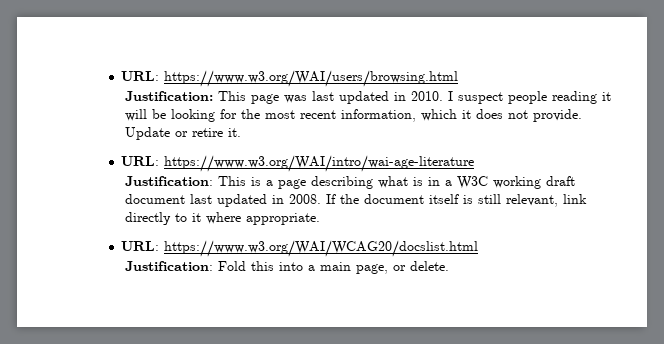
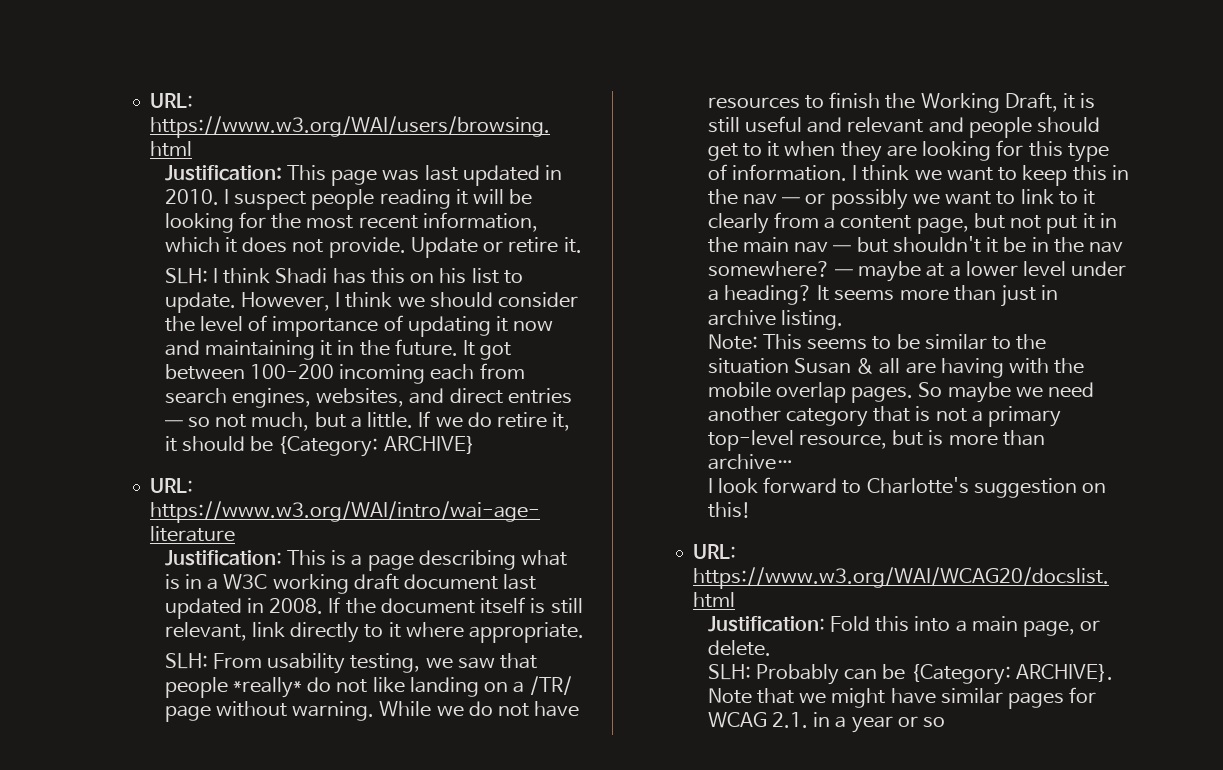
(241, 132) none -> [164,268,523,284] [164,292,579,313] [164,315,554,337] [164,339,512,360] [164,363,525,384] [164,388,572,408] [164,411,571,431] [164,436,475,457] // SLH: I think Shadi has this on his list to update. However, I think we should consider the level of importance of updating it now and maintaining it in the future. It got between 100-200 incoming each from search engines, websites, and direct entries — so not much, but a little. If we do retire it, it should be {Category: ARCHIVE}
(320, 219) none -> [164,653,538,674] [164,676,572,698] [164,701,580,722] [707,92,1096,113] [707,116,1101,138] [707,140,1109,162] [707,164,1129,186] [707,189,1096,210] [707,212,1117,234] [707,236,1124,253] [707,261,1127,282] [707,285,1059,307] [707,310,843,330] [707,334,1047,350] [707,358,1085,378] [707,382,1095,403] [707,406,1062,427] [707,430,1045,451] [707,454,794,470] [707,477,1107,498] [707,502,751,518] // SLH: From usability testing, we saw that people *really* do not like landing on a /TR/ page without warning. While we do not have resources to finish the Working Draft, it is still useful and relevant and people should get to it when they are looking for this type of information. I think we want to keep this in the nav — or possibly we want to link to it clearly from a content page, but not put it in the main nav — but shouldn't it be in the nav somewhere? — maybe at a lower level under a heading? It seems more than just in archive listing. // Note: This seems to be similar to the situation Susan & all are having with the mobile overlap pages. So maybe we need another category that is not a primary top-level resource, but is more than archive… // I look forward to Charlotte's suggestion on this!
(449, 266) none -> [707,664,1113,685] [707,687,1097,709] [707,712,946,733] // SLH: Probably can be {Category: ARCHIVE}. Note that we might have similar pages for WCAG 2.1. in a year or so

